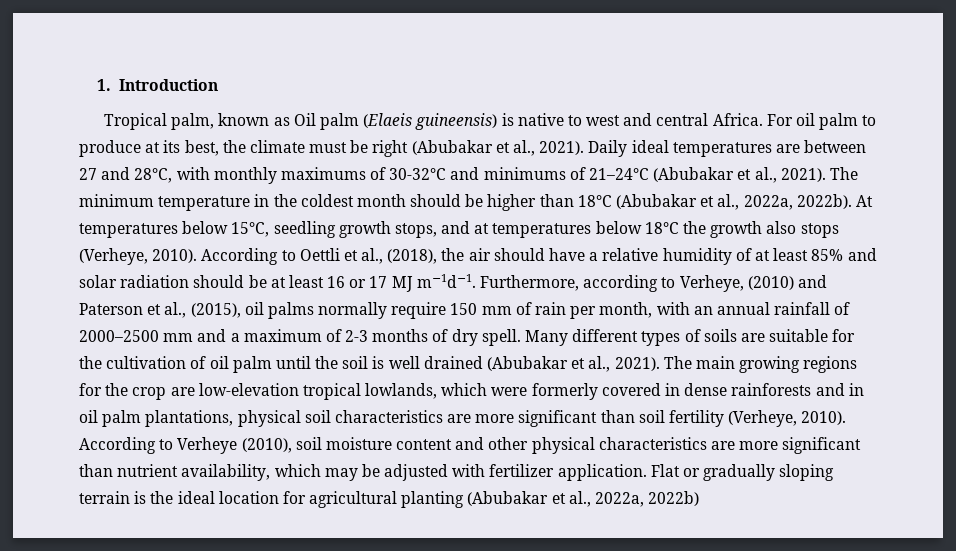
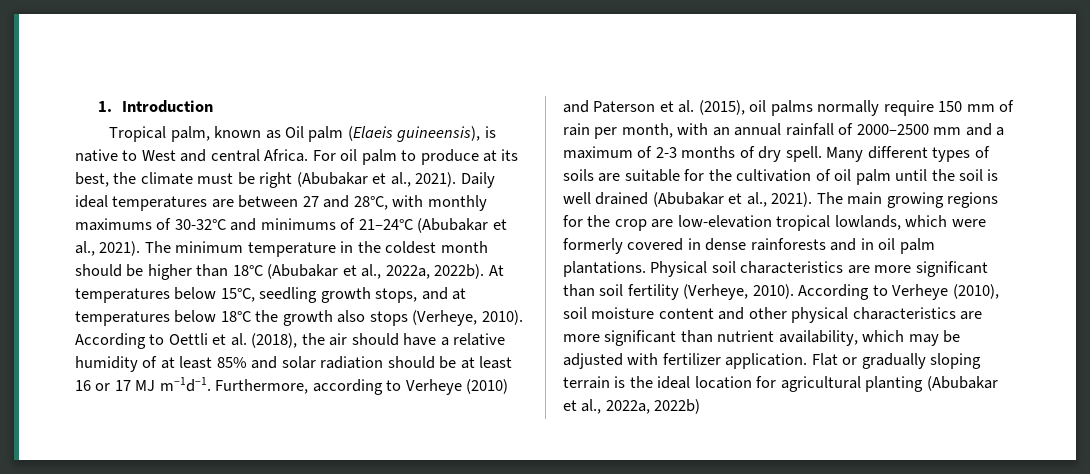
[415,113,498,130] guineensis) -> [397,126,481,142] guineensis),
[586,115,621,126] west -> [141,150,176,161] West
[361,248,384,264] al., -> [230,333,247,346] al.
[679,275,744,292] Verheye, -> [405,379,462,395] Verheye
[164,302,187,318] al., -> [678,100,695,113] al.
[145,410,301,427] plantations, physical -> [563,261,708,277] plantations. Physical

